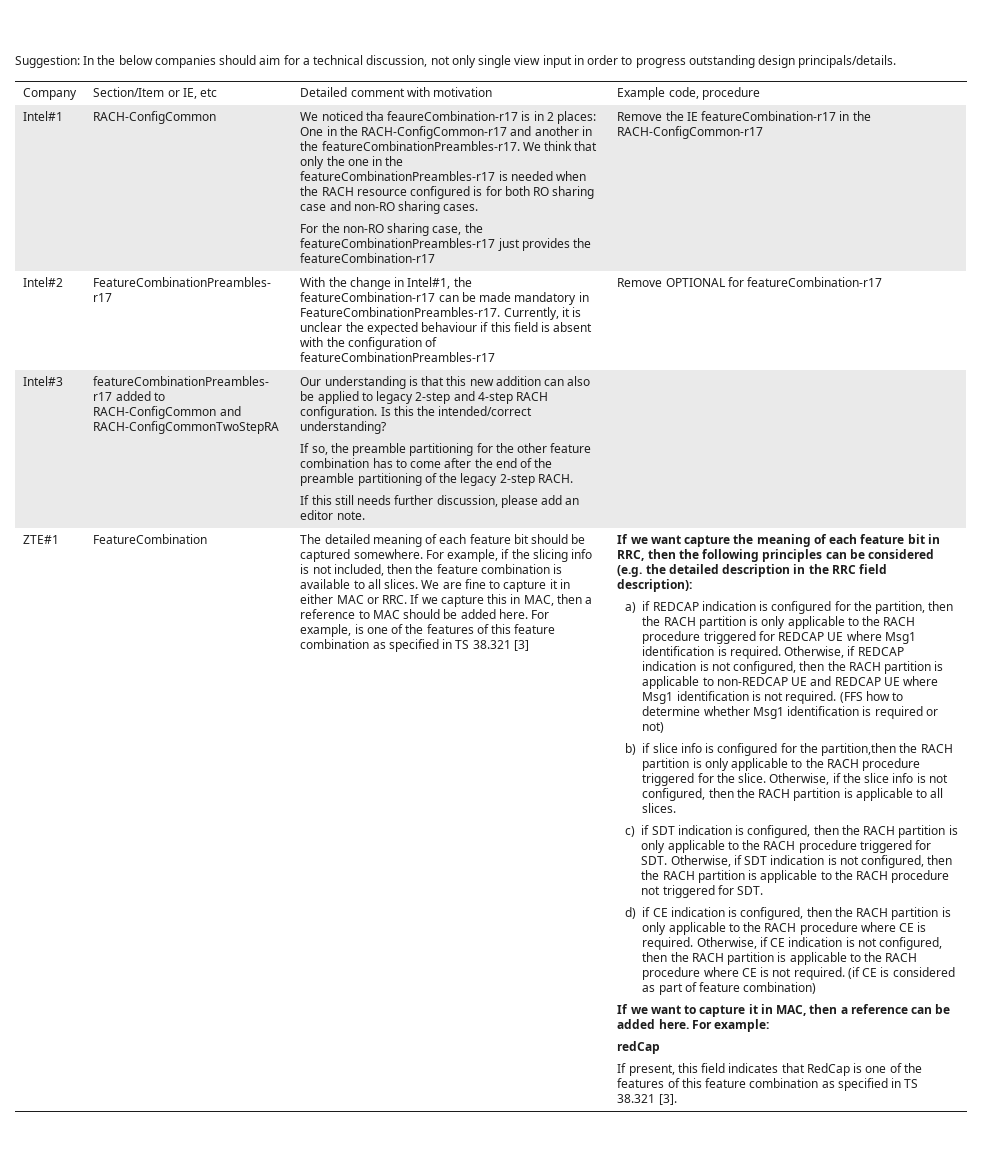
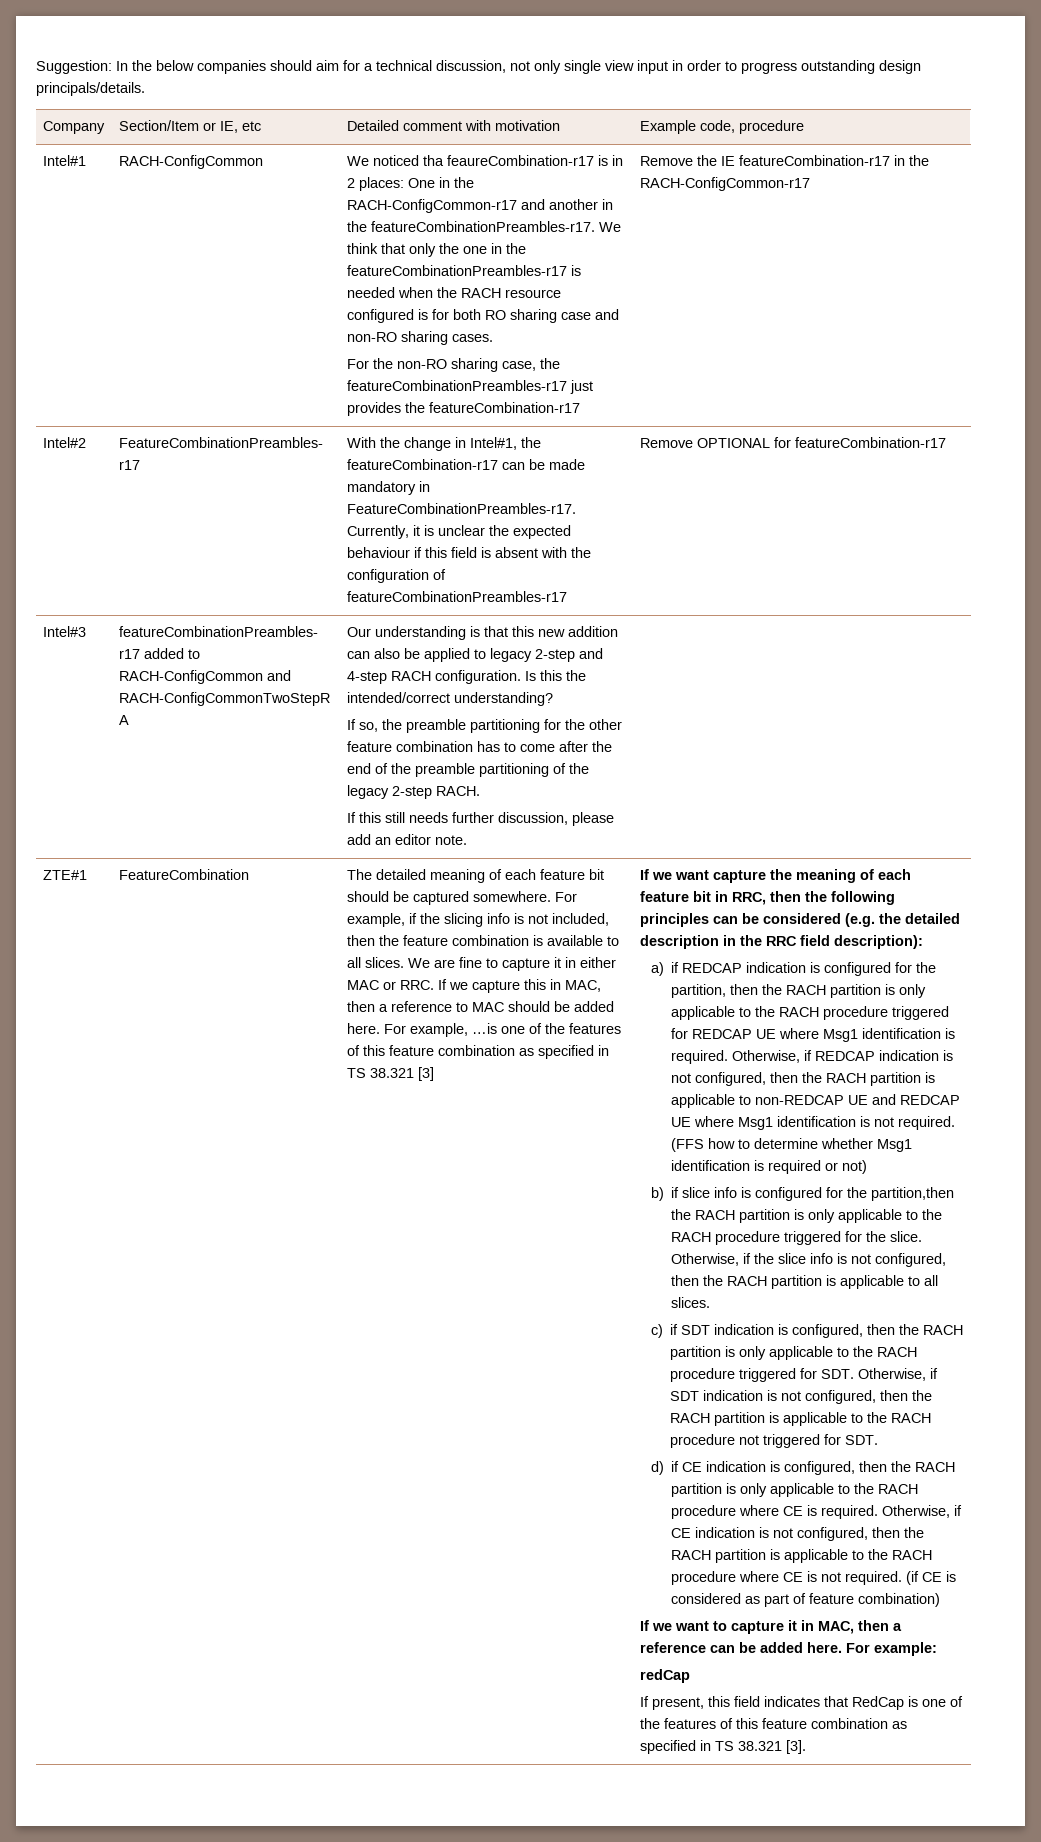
[354,624,364,634] is -> [472,1023,498,1034] …is

